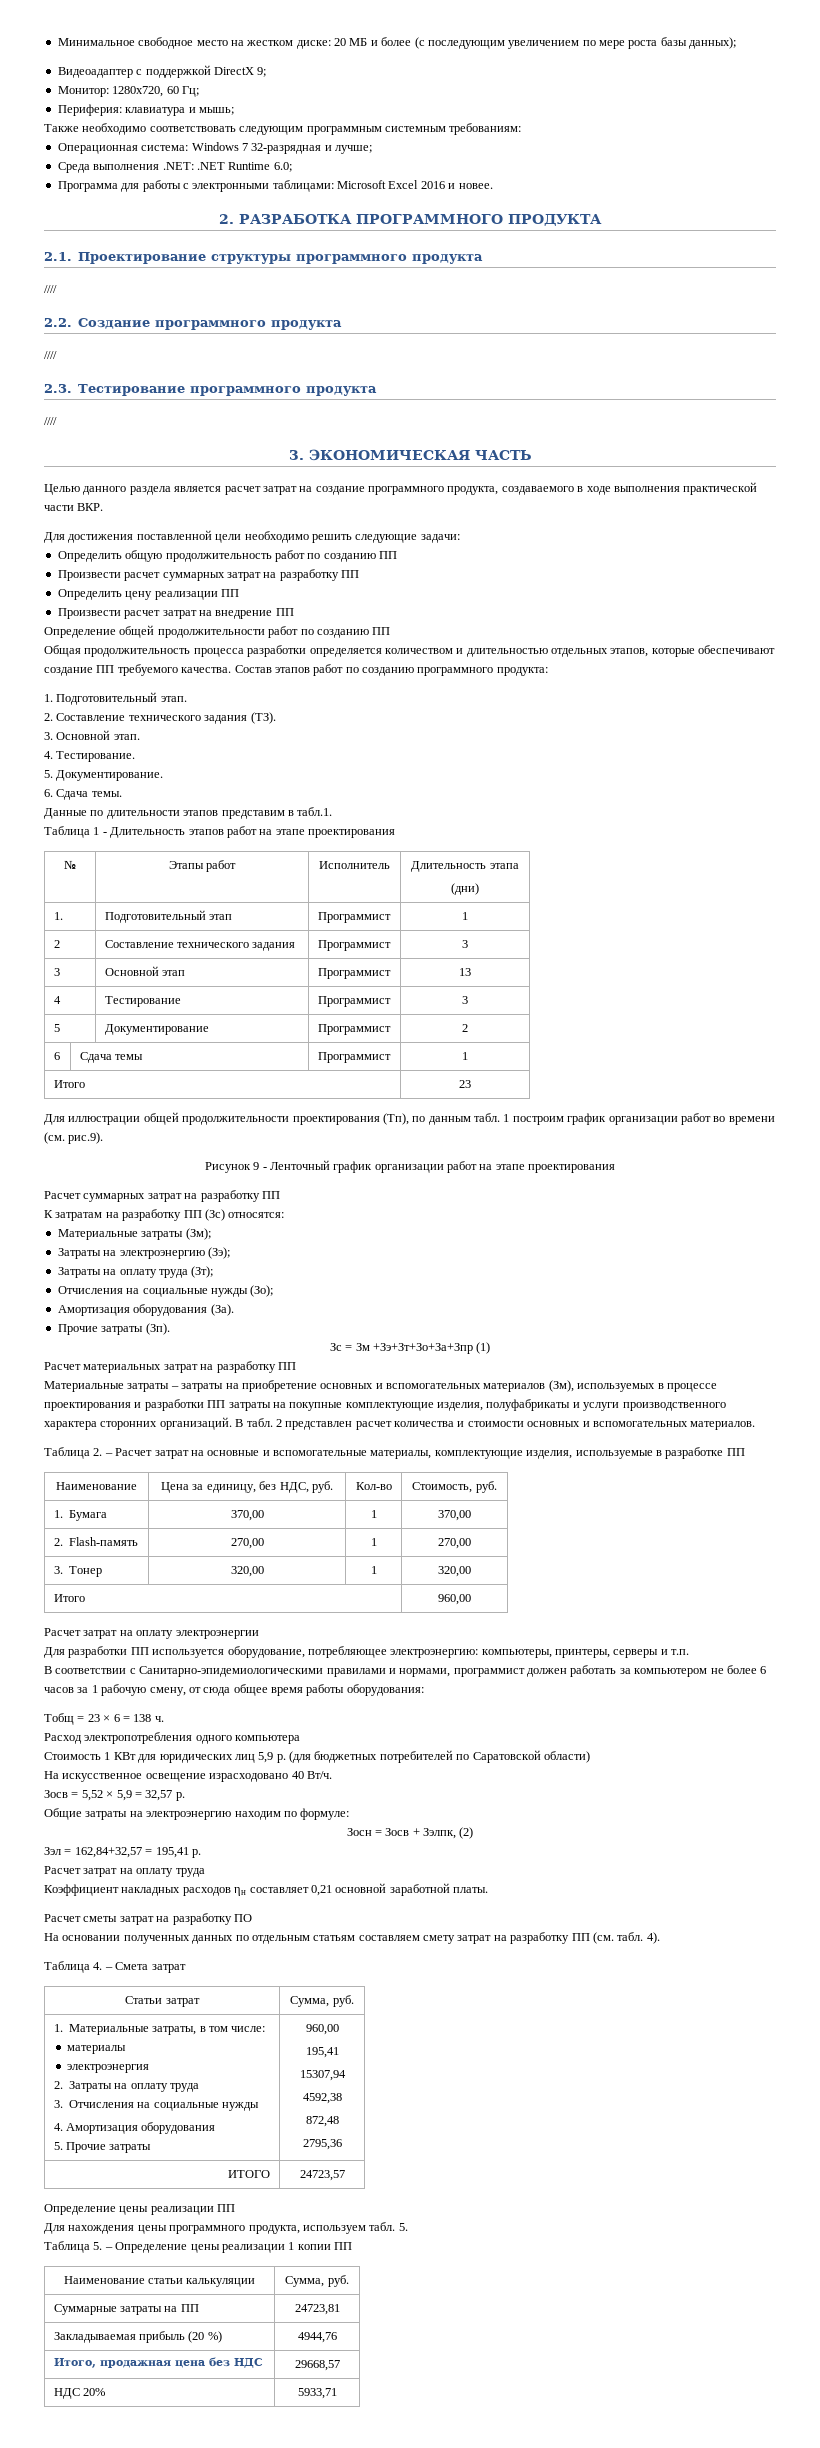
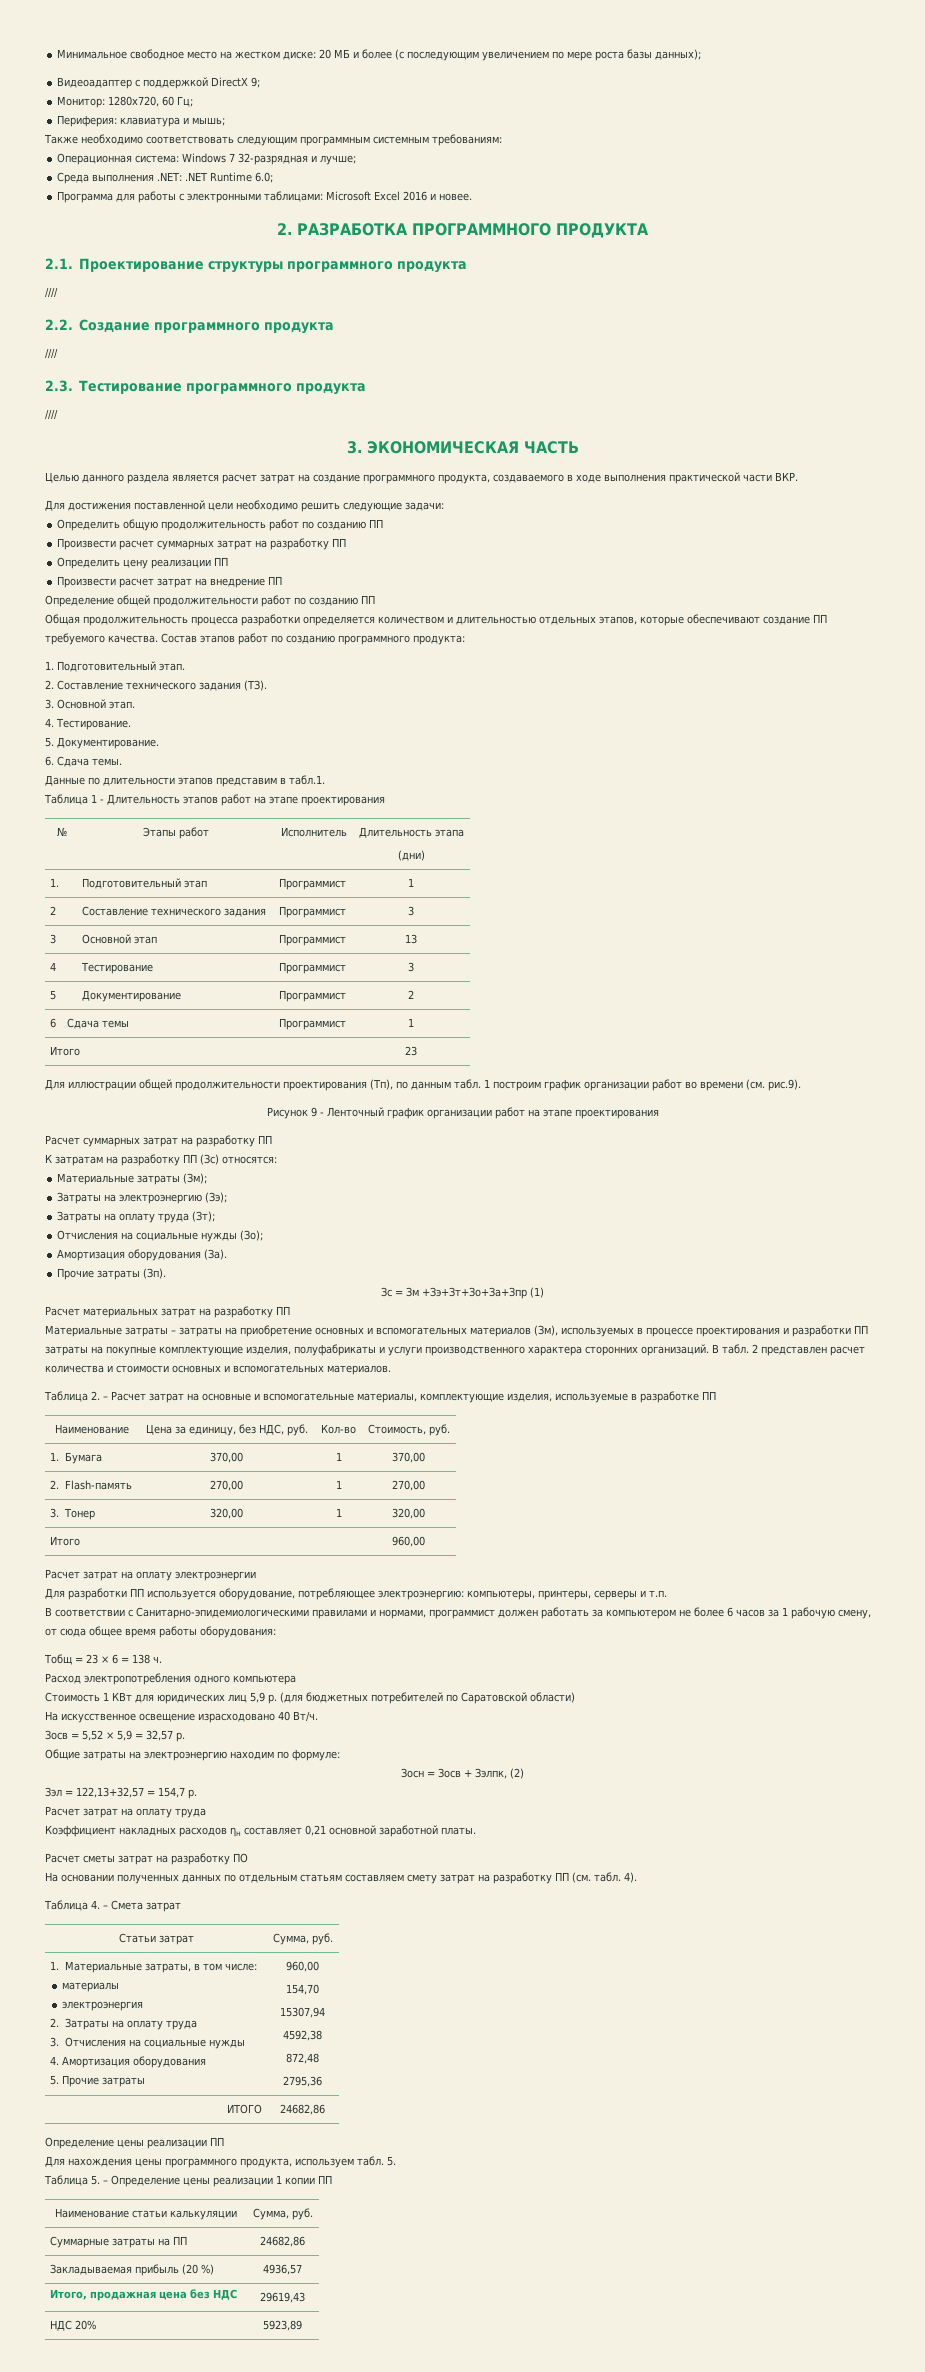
[74,1847,189,1858] 162,84+32,57 = 195,41 -> [76,1787,185,1798] 122,13+32,57 = 154,7
[305,2047,339,2058] 195,41 -> [286,1984,319,1995] 154,70
[299,2170,345,2181] 24723,57 -> [280,2104,325,2115] 24682,86
[294,2304,340,2315] 24723,81 -> [260,2236,305,2247] 24682,86
[297,2332,337,2343] 4944,76 -> [263,2264,302,2275] 4936,57
[294,2360,340,2371] 29668,57 -> [260,2292,305,2303] 29619,43
[297,2388,337,2399] 5933,71 -> [263,2320,302,2331] 5923,89

